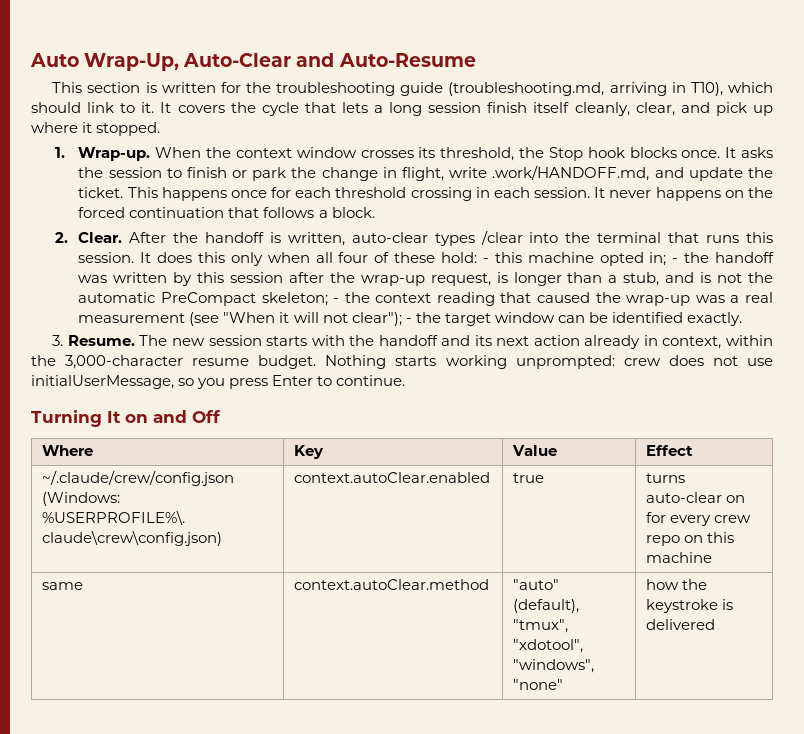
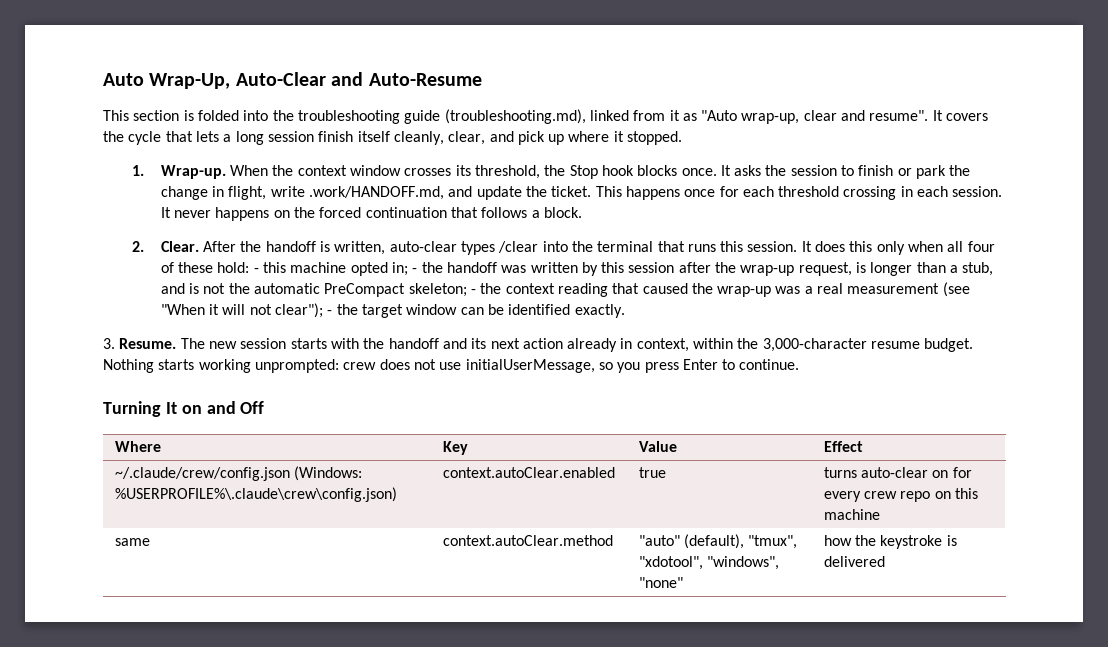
[161,82,241,93] written for -> [197,110,269,121] folded into
[448,82,773,96] [31,102,155,113] (troubleshooting.md, arriving in T10), which should link to it. -> [444,109,929,124] (troubleshooting.md), linked from it as "Auto wrap-up, clear and resume".

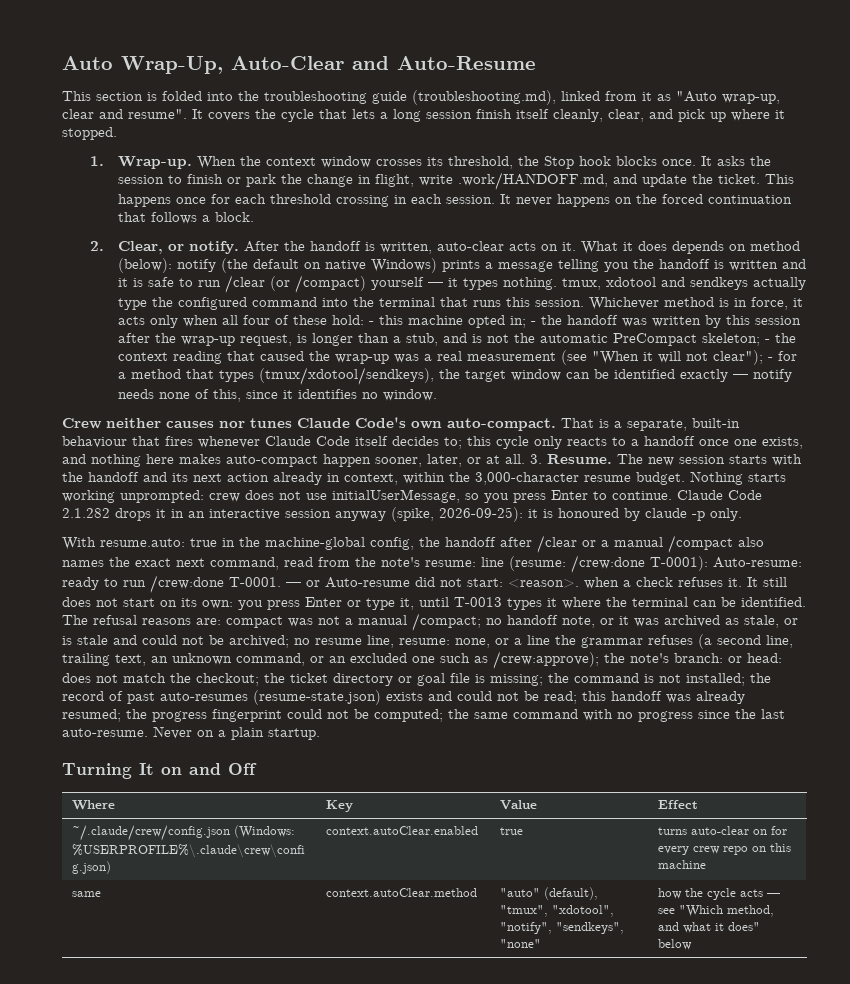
[160,241,199,252] Clear. -> [117,241,239,254] Clear, or notify.
[460,241,539,255] types /clear -> [508,241,800,254] [117,258,806,273] [117,275,806,293] [117,297,317,310] acts on it. What it does depends on method (below): notify (the default on native Windows) prints a message telling you the handoff is written and it is safe to run /clear (or /compact) yourself — it types nothing. tmux, xdotool and sendkeys actually type the configured command
[801,241,873,252] It does this -> [588,297,803,310] [117,316,145,325] Whichever method is in force, it acts
(333, 312) none -> [777,351,797,361] [117,367,434,385] for a method that types (tmux/xdotool/sendkeys),
[574,304,625,318] exactly. // -> [679,369,792,382] [117,389,437,402] [62,417,740,431] [62,436,803,449] [62,454,525,467] exactly — notify needs none of this, since it identifies no window. // Crew neither causes nor tunes Claude Code's own auto-compact. That is a separate, built-in behaviour that fires whenever Claude Code itself decides to; this cycle only reacts to a handoff once one exists, and nothing here makes auto-compact happen sooner, later, or at all.
(800, 364) none -> [677,490,762,500] [62,507,742,522] [62,535,764,553] [62,555,802,573] [62,575,787,593] [62,597,806,610] [62,613,798,631] [62,634,793,649] [62,651,782,669] [62,673,771,686] [62,690,745,705] [62,709,785,722] [62,726,320,740] Claude Code 2.1.282 drops it in an interactive session anyway (spike, 2026-09-25): it is honoured by claude -p only. // With resume.auto: true in the machine-global config, the handoff after /clear or a manual /compact also names the exact next command, read from the note's resume: line (resume: /crew:done T-0001): Auto-resume: ready to run /crew:done T-0001. — or Auto-resume did not start: <reason>. when a check refuses it. It still does not start on its own: you press Enter or type it, until T-0013 types it where the terminal can be identified. The refusal reasons are: compact was not a manual /compact; no handoff note, or it was archived as stale, or is stale and could not be archived; no resume line, resume: none, or a line the grammar refuses (a second line, trailing text, an unknown command, or an excluded one such as /crew:approve); the note's branch: or head: does not match the checkout; the ticket directory or goal file is missing; the command is not installed; the record of past auto-resumes (resume-state.json) exists and could not be read; this handoff was already resumed; the progress fingerprint could not be computed; the same command with no progress since the last auto-resume. Never on a plain startup.
[706,556,779,570] "windows", -> [500,922,625,934] "notify", "sendkeys",
[880,535,957,549] [823,556,885,567] keystroke is delivered -> [707,888,781,900] [658,905,775,917] [658,922,761,933] [658,939,693,950] cycle acts — see "Which method, and what it does" below

